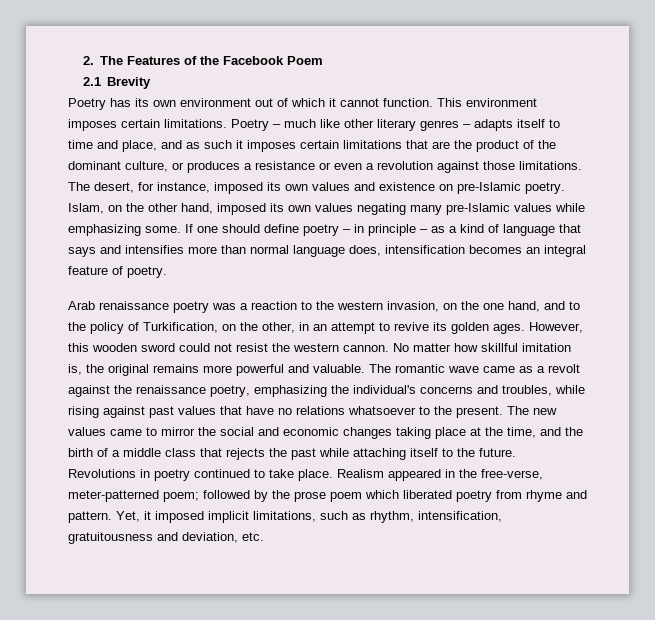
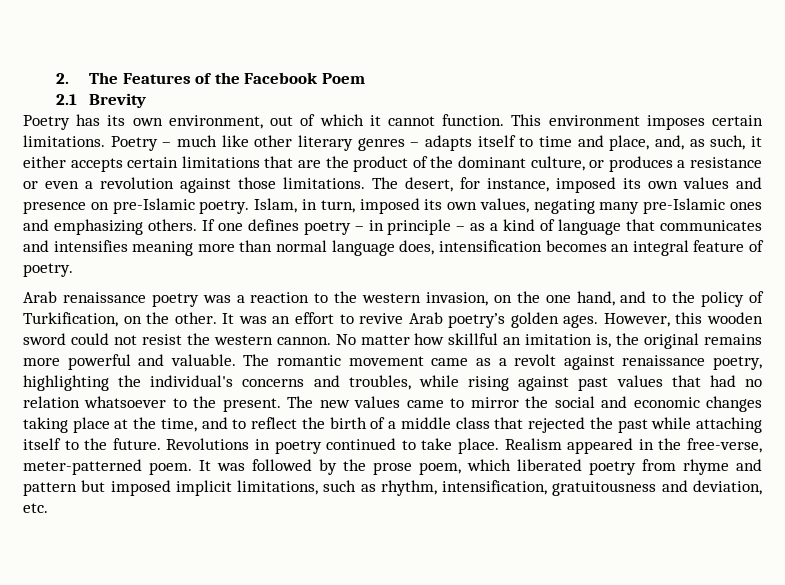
[180,98,251,107] environment -> [168,115,263,129] environment,
[161,140,296,152] and as such it imposes -> [655,135,762,150] [23,156,123,172] and, as such, it either accepts
[379,182,435,191] existence -> [23,201,86,214] presence
[108,203,353,215] on the other hand, imposed its own values -> [301,198,529,214] in turn, imposed its own values,
[514,203,585,212] [68,224,299,236] values while emphasizing some. If one should define -> [730,202,763,210] [23,219,299,235] ones and emphasizing others. If one defines
[68,247,96,257] says -> [660,220,763,231] communicates
(184, 249) none -> [132,241,194,256] meaning
[262,322,447,334] other, in an attempt to revive its -> [174,312,506,328] other. It was an effort to revive Arab poetry’s
(518, 347) none -> [503,337,522,345] an
[448,366,479,373] wave -> [348,356,424,366] movement
[114,385,132,394] the -> (615, 362) none
[254,385,327,397] emphasizing -> [23,375,109,391] highlighting
[246,406,345,415] have no relations -> [709,375,762,387] [23,396,80,408] had no relation
(561, 431) none -> [232,417,298,429] to reflect
[226,448,265,460] rejects -> [528,417,586,433] rejected
[163,492,199,502] poem; -> [149,460,245,475] poem. It was
[330,492,362,502] poem -> [419,462,461,475] poem,
[68,511,151,523] pattern. Yet, it -> [23,480,106,496] pattern but

